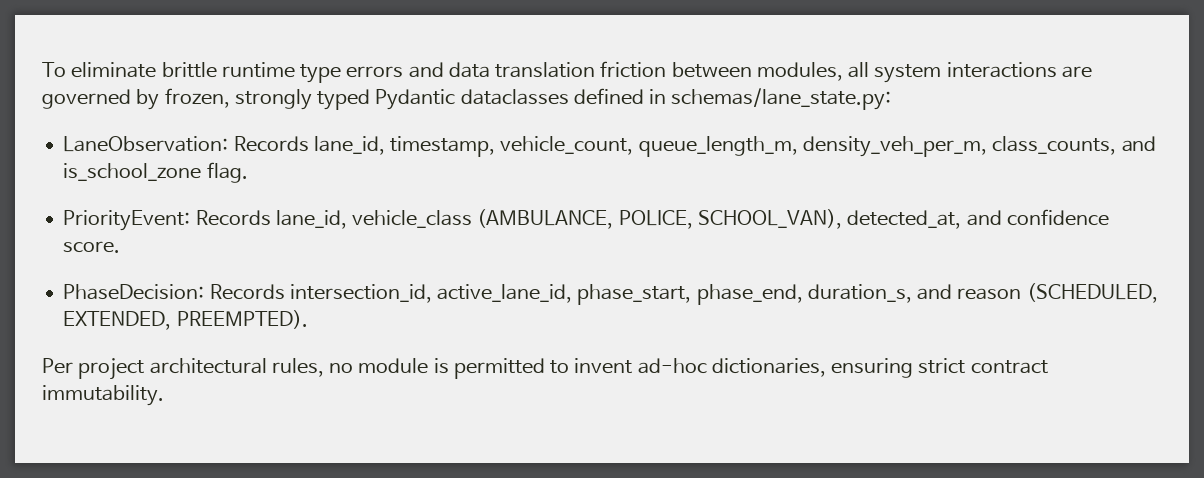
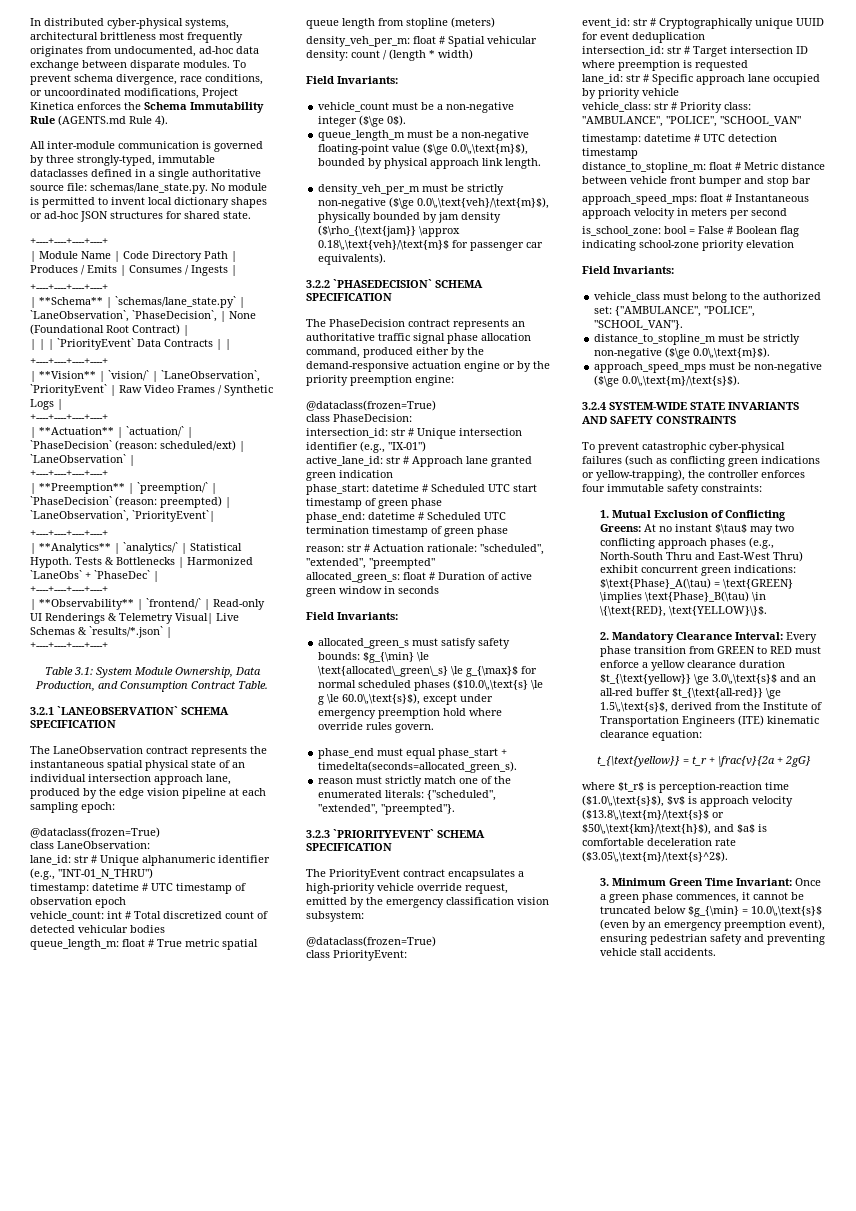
[42,61,1092,83] [42,88,892,110] [63,136,1157,157] [63,162,248,183] [63,209,1109,231] [63,241,121,253] [63,283,1158,305] [63,310,308,330] [42,358,354,380] To eliminate brittle runtime type errors and data translation friction between modules, all system interactions are governed by frozen, strongly typed Pydantic dataclasses defined in schemas/lane_state.py: // LaneObservation: Records lane_id, timestamp, vehicle_count, queue_length_m, density_veh_per_m, class_counts, and is_school_zone flag. // PriorityEvent: Records lane_id, vehicle_class (AMBULANCE, POLICE, SCHOOL_VAN), detected_at, and confidence score. // PhaseDecision: Records intersection_id, active_lane_id, phase_start, phase_end, duration_s, and reason (SCHEDULED, EXTENDED, PREEMPTED). // Per project architectural rules, no -> [30,18,229,29] [30,32,243,43] [30,46,259,57] [30,60,246,71] [30,74,263,85] [30,88,238,99] [30,102,264,113] [30,115,168,126] [30,141,263,152] [30,155,215,166] [30,169,261,180] [30,183,225,194] In distributed cyber-physical systems, architectural brittleness most frequently originates from undocumented, ad-hoc data exchange between disparate modules. To prevent schema divergence, race conditions, or uncoordinated modifications, Project Kinetica enforces the Schema Immutability Rule (AGENTS.md Rule 4). // All inter-module communication is governed by three strongly-typed, immutable dataclasses defined in a single authoritative source file: schemas/lane_state.py. No
[637,358,1048,378] [42,385,164,406] ad-hoc dictionaries, ensuring strict contract immutability. -> [148,197,267,208] [30,211,251,222] [30,238,108,245] [30,251,237,262] [30,265,237,276] [30,284,108,291] [30,296,245,308] [30,310,256,322] [30,324,189,336] [30,338,231,350] [30,358,108,365] [30,370,260,382] [30,384,273,396] [30,399,63,410] [30,414,108,421] [30,426,193,438] [30,440,245,452] [30,454,135,466] [30,470,108,477] [30,482,217,494] [30,496,231,508] [30,510,215,522] [30,530,108,537] [30,542,242,554] [30,557,253,568] [30,570,159,582] [30,586,108,593] [30,598,265,610] [30,613,239,624] [30,626,172,638] [30,642,108,649] [44,667,261,678] [35,681,268,692] [30,706,229,715] [30,720,116,728] [30,746,267,757] [30,760,245,771] [30,774,231,785] [30,788,266,799] [30,802,115,813] [30,827,160,838] [30,841,150,849] [30,855,270,866] [30,868,153,880] [30,883,246,894] [30,897,126,908] [30,911,268,921] [30,925,165,933] [30,939,258,950] [306,17,495,29] [306,36,537,47] [306,49,473,61] [306,76,398,84] [318,102,515,113] [318,115,407,127] [318,130,530,141] [318,143,529,155] [318,158,542,169] [318,184,505,195] [318,197,550,209] [318,212,502,223] [318,225,461,237] [318,240,544,251] [318,253,387,265] [306,279,483,288] [306,293,392,301] [306,319,525,330] [306,333,531,344] [306,347,484,358] [306,361,550,372] [306,375,454,386] [306,400,436,411] [306,414,412,422] [306,428,522,439] [306,441,426,453] [306,456,532,467] [306,470,393,481] [306,484,537,495] [306,498,442,509] [306,512,506,523] [306,526,508,537] [306,544,544,555] [306,558,435,569] [306,572,532,583] [306,586,439,597] [306,612,398,620] [318,638,511,649] [318,652,430,663] [318,666,538,677] [318,679,544,691] [318,693,494,705] [318,708,503,719] [318,722,435,733] [318,748,508,759] [318,761,518,773] [318,776,512,787] [318,790,497,801] [318,804,456,815] [306,829,485,838] [306,843,392,851] [306,869,524,880] [306,883,508,894] [306,897,549,908] [306,911,364,922] [306,936,436,947] [306,950,407,961] [582,18,824,29] [582,32,705,43] [582,46,808,57] [582,60,748,71] [582,74,820,85] [582,88,679,99] [582,102,751,113] [582,116,801,127] [582,134,777,145] [582,148,638,159] [582,162,825,173] [582,176,811,187] [582,194,809,205] [582,208,787,219] [582,226,799,237] [582,240,794,251] [582,266,674,274] [594,292,822,303] [594,306,756,317] [594,320,684,330] [594,334,801,345] [594,347,771,359] [594,362,823,373] [594,375,741,387] [582,402,799,410] [582,416,736,424] [582,442,785,453] [582,455,820,467] [582,469,805,481] [582,484,762,495] [599,510,786,521] [599,524,794,535] [599,537,774,549] [599,551,803,562] [599,565,796,576] [599,578,793,589] [599,591,766,603] [599,606,767,617] [599,632,817,643] [599,646,821,657] [599,660,785,671] [599,674,816,685] [599,688,781,699] [599,702,822,713] [599,715,819,727] [599,730,702,741] [597,756,811,767] [582,782,789,793] [582,795,793,807] [582,809,724,821] [582,823,767,835] [582,838,736,846] [582,851,728,863] [599,878,821,886] [599,892,804,903] [599,906,822,917] [599,919,825,931] [599,934,825,945] [599,948,716,956] local dictionary shapes or ad-hoc JSON structures for shared state. // +----+----+----+----+ // | Module Name | Code Directory Path | Produces / Emits | Consumes / Ingests | // +----+----+----+----+ // | **Schema** | `schemas/lane_state.py` | `LaneObservation`, `PhaseDecision`, | None (Foundational Root Contract) | // | | | `PriorityEvent` Data Contracts | | // +----+----+----+----+ // | **Vision** | `vision/` | `LaneObservation`, `PriorityEvent` | Raw Video Frames / Synthetic Logs | // +----+----+----+----+ // | **Actuation** | `actuation/` | `PhaseDecision` (reason: scheduled/ext) | `LaneObservation` | // +----+----+----+----+ // | **Preemption** | `preemption/` | `PhaseDecision` (reason: preempted) | `LaneObservation`, `PriorityEvent`| // +----+----+----+----+ // | **Analytics** | `analytics/` | Statistical Hypoth. Tests & Bottlenecks | Harmonized `LaneObs` + `PhaseDec` | // +----+----+----+----+ // | **Observability** | `frontend/` | Read-only UI Renderings & Telemetry Visual| Live Schemas & `results/*.json` | // +----+----+----+----+ // Table 3.1: System Module Ownership, Data Production, and Consumption Contract Table. // 3.2.1 `LANEOBSERVATION` SCHEMA SPECIFICATION // The LaneObservation contract represents the instantaneous spatial physical state of an individual intersection approach lane, produced by the edge vision pipeline at each sampling epoch: // @dataclass(frozen=True) // class LaneObservation: // lane_id: str # Unique alphanumeric identifier (e.g., "INT-01_N_THRU") // timestamp: datetime # UTC timestamp of observation epoch // vehicle_count: int # Total discretized count of detected vehicular bodies // queue_length_m: float # True metric spatial queue length from stopline (meters) // density_veh_per_m: float # Spatial vehicular density: count / (length * width) // Field Invariants: // vehicle_count must be a non-negative integer ($\ge 0$). // queue_length_m must be a non-negative floating-point value ($\ge 0.0\,\text{m}$), bounded by physical approach link length. // density_veh_per_m must be strictly non-negative ($\ge 0.0\,\text{veh}/\text{m}$), physically bounded by jam density ($\rho_{\text{jam}} \approx 0.18\,\text{veh}/\text{m}$ for passenger car equivalents). // 3.2.2 `PHASEDECISION` SCHEMA SPECIFICATION // The PhaseDecision contract represents an authoritative traffic signal phase allocation command, produced either by the demand-responsive actuation engine or by the priority preemption engine: // @dataclass(frozen=True) // class PhaseDecision: // intersection_id: str # Unique intersection identifier (e.g., "IX-01") // active_lane_id: str # Approach lane granted green indication // phase_start: datetime # Scheduled UTC start timestamp of green phase // phase_end: datetime # Scheduled UTC termination timestamp of green phase // reason: str # Actuation rationale: "scheduled", "extended", "preempted" // allocated_green_s: float # Duration of active green window in seconds // Field Invariants: // allocated_green_s must satisfy safety bounds: $g_{\min} \le \text{allocated\_green\_s} \le g_{\max}$ for normal scheduled phases ($10.0\,\text{s} \le g \le 60.0\,\text{s}$), except under emergency preemption hold where override rules govern. // phase_end must equal phase_start + timedelta(seconds=allocated_green_s). // reason must strictly match one of the enumerated literals: {"scheduled", "extended", "preempted"}. // 3.2.3 `PRIORITYEVENT` SCHEMA SPECIFICATION // The PriorityEvent contract encapsulates a high-priority vehicle override request, emitted by the emergency classification vision subsystem: // @dataclass(frozen=True) // class PriorityEvent: // event_id: str # Cryptographically unique UUID for event deduplication // intersection_id: str # Target intersection ID where preemption is requested // lane_id: str # Specific approach lane occupied by priority vehicle // vehicle_class: str # Priority class: "AMBULANCE", "POLICE", "SCHOOL_VAN" // timestamp: datetime # UTC detection timestamp // distance_to_stopline_m: float # Metric distance between vehicle front bumper and stop bar // approach_speed_mps: float # Instantaneous approach velocity in meters per second // is_school_zone: bool = False # Boolean flag indicating school-zone priority elevation // Field Invariants: // vehicle_class must belong to the authorized set: {"AMBULANCE", "POLICE", "SCHOOL_VAN"}. // distance_to_stopline_m must be strictly non-negative ($\ge 0.0\,\text{m}$). // approach_speed_mps must be non-negative ($\ge 0.0\,\text{m}/\text{s}$). // 3.2.4 SYSTEM-WIDE STATE INVARIANTS AND SAFETY CONSTRAINTS // To prevent catastrophic cyber-physical failures (such as conflicting green indications or yellow-trapping), the controller enforces four immutable safety constraints: // 1. Mutual Exclusion of Conflicting Greens: At no instant $\tau$ may two conflicting approach phases (e.g., North-South Thru and East-West Thru) exhibit concurrent green indications: $\text{Phase}_A(\tau) = \text{GREEN} \implies \text{Phase}_B(\tau) \in \{\text{RED}, \text{YELLOW}\}$. // 2. Mandatory Clearance Interval: Every phase transition from GREEN to RED must enforce a yellow clearance duration $t_{\text{yellow}} \ge 3.0\,\text{s}$ and an all-red buffer $t_{\text{all-red}} \ge 1.5\,\text{s}$, derived from the Institute of Transportation Engineers (ITE) kinematic clearance equation: // t_{\text{yellow}} = t_r + \frac{v}{2a + 2gG} // where $t_r$ is perception-reaction time ($1.0\,\text{s}$), $v$ is approach velocity ($13.8\,\text{m}/\text{s}$ or $50\,\text{km}/\text{h}$), and $a$ is comfortable deceleration rate ($3.05\,\text{m}/\text{s}^2$). // 3. Minimum Green Time Invariant: Once a green phase commences, it cannot be truncated below $g_{\min} = 10.0\,\text{s}$ (even by an emergency preemption event), ensuring pedestrian safety and preventing vehicle stall accidents.

